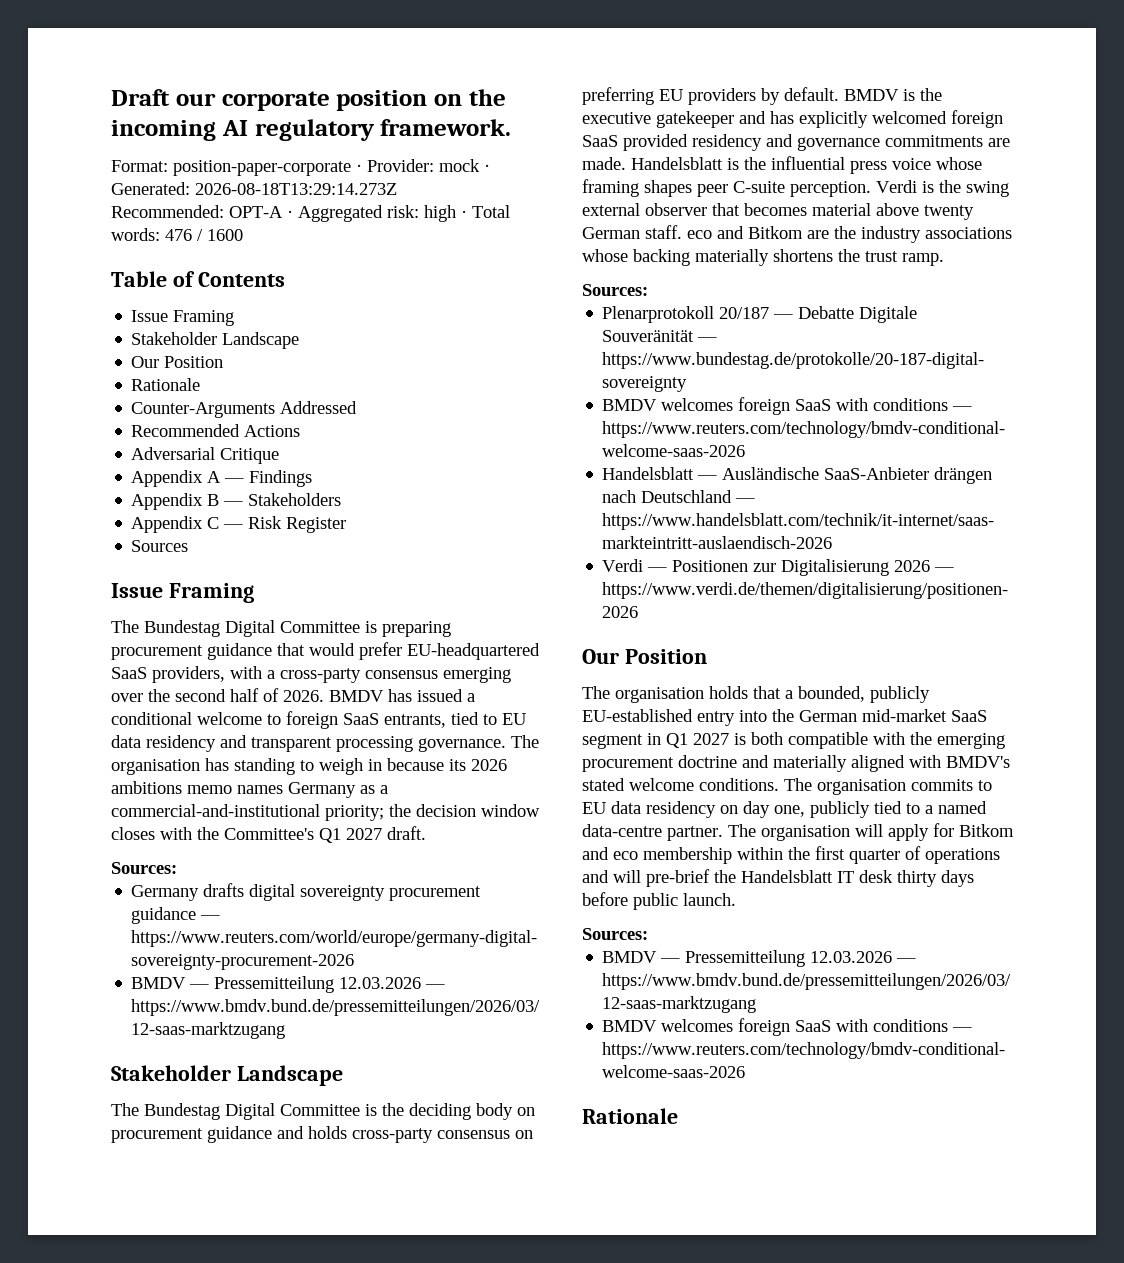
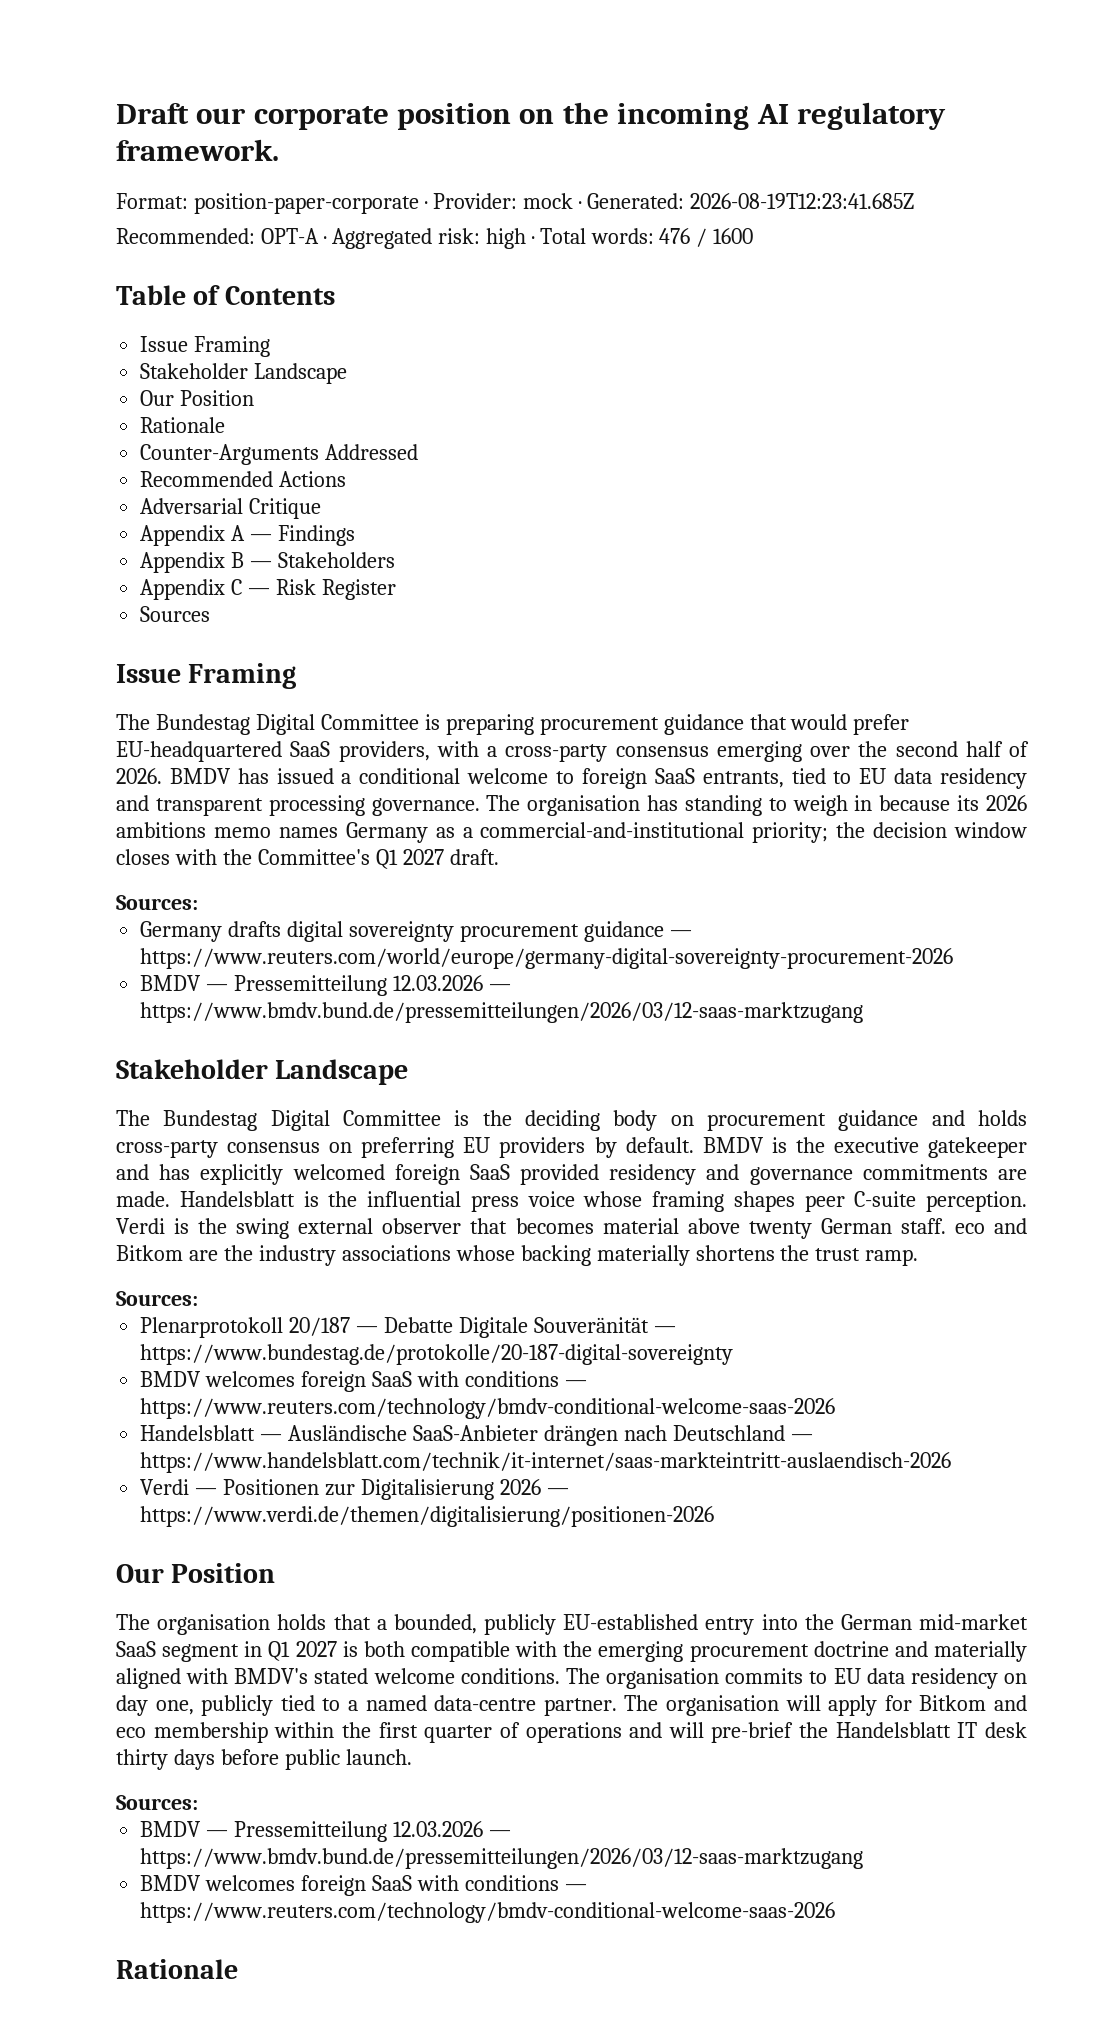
[195,183,397,195] 2026-08-18T13:29:14.273Z -> [689,193,914,209] 2026-08-19T12:23:41.685Z

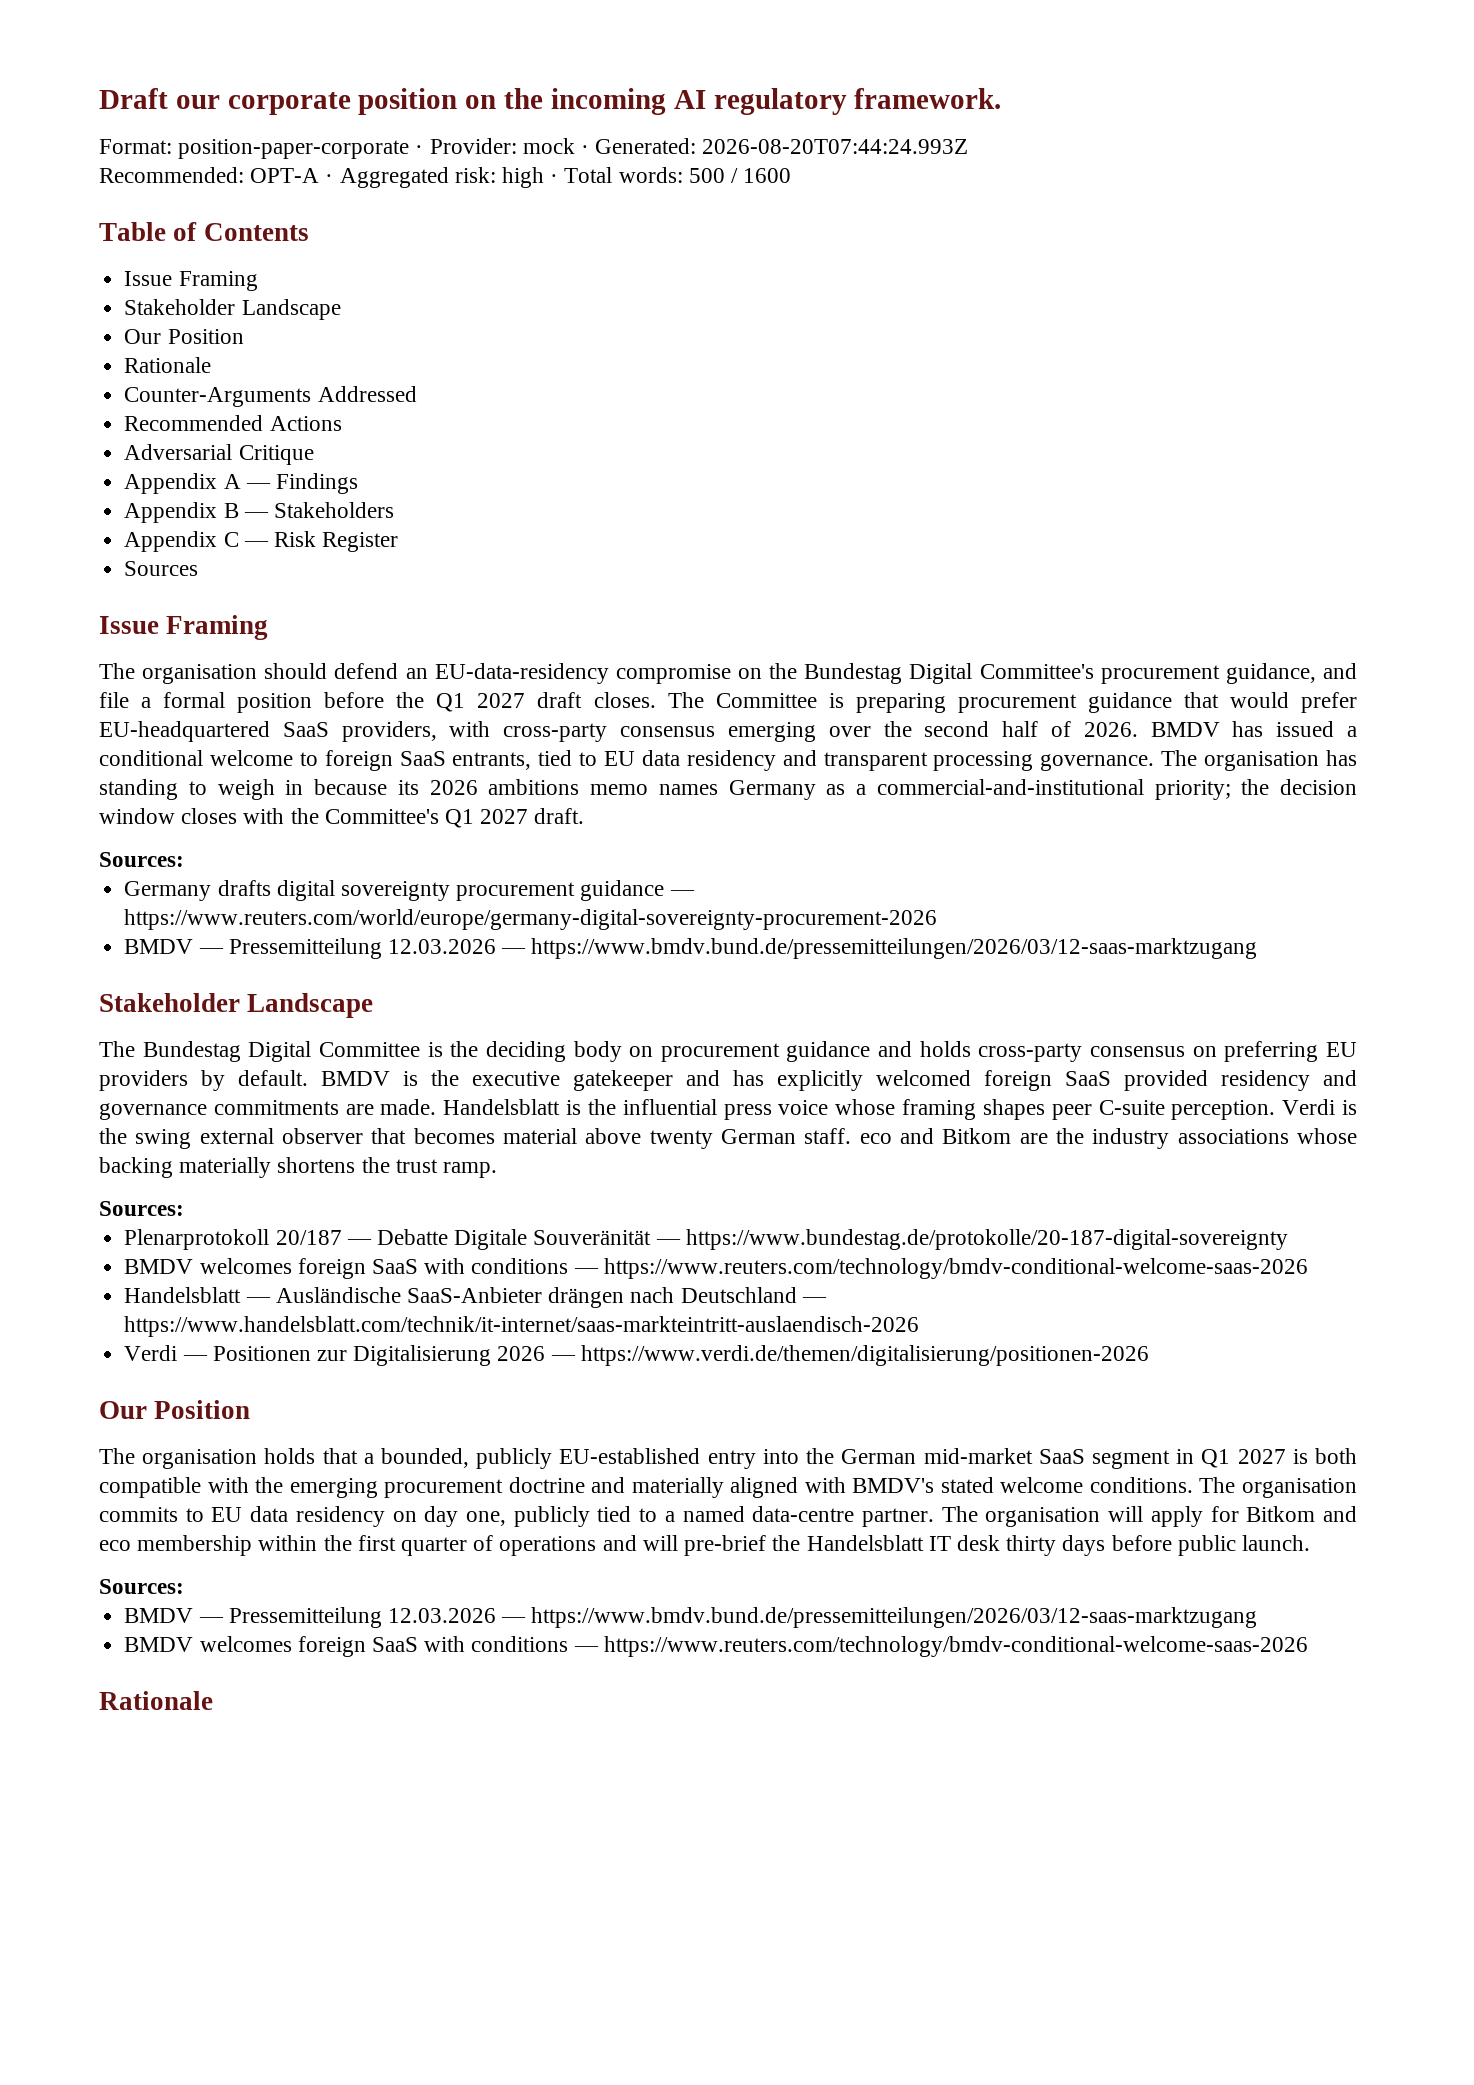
[689,193,914,209] 2026-08-19T12:23:41.685Z -> [702,139,969,154] 2026-08-20T07:44:24.993Z
[659,228,691,244] 476 -> [688,168,725,183] 500
[155,714,315,735] Bundestag Digital -> [142,663,1357,684] [99,692,704,713] organisation should defend an EU-data-residency compromise on the Bundestag Digital Committee's procurement guidance, and file a formal position before the Q1 2027 draft closes. The
[487,746,497,757] a -> (491, 729) none

